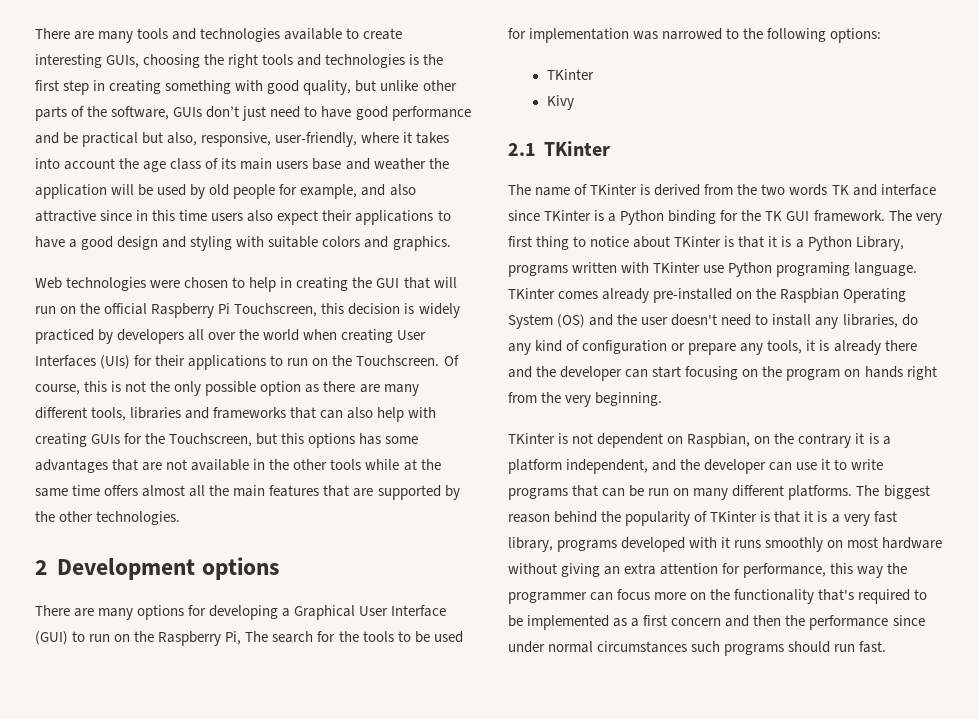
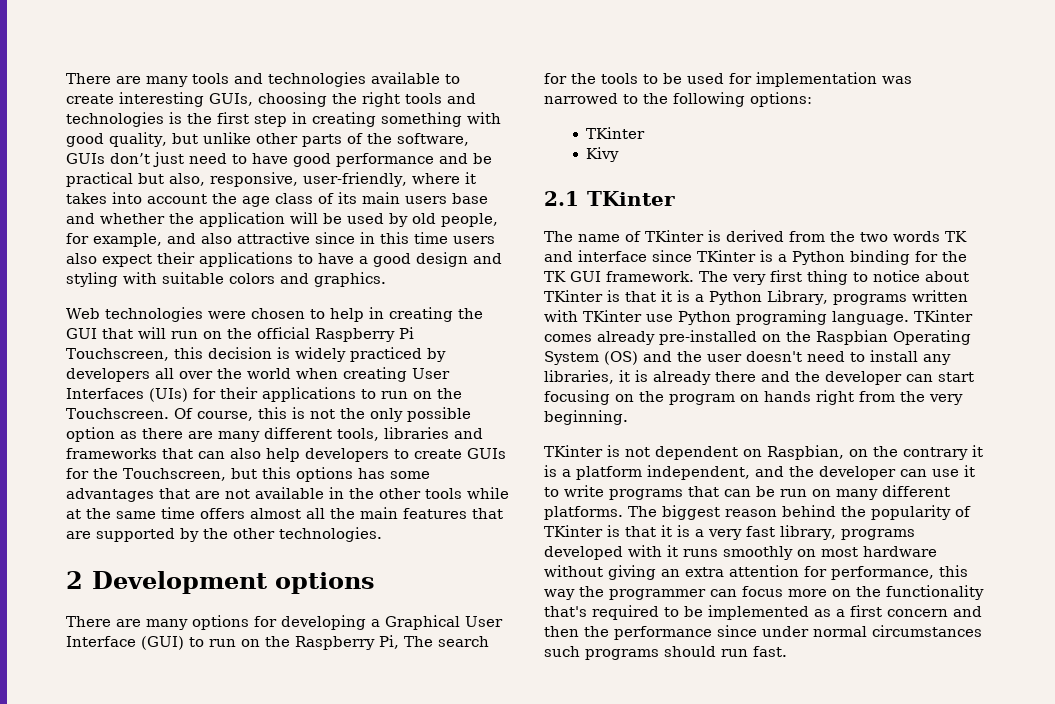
[373,158,426,170] weather -> [100,213,165,224] whether
[233,184,276,199] people -> [441,213,498,227] people,
[408,407,437,418] [35,433,87,447] with creating -> [305,448,462,462] developers to create
[901,314,918,326] [508,340,803,355] do any kind of configuration or prepare any tools, -> (614, 377) none

